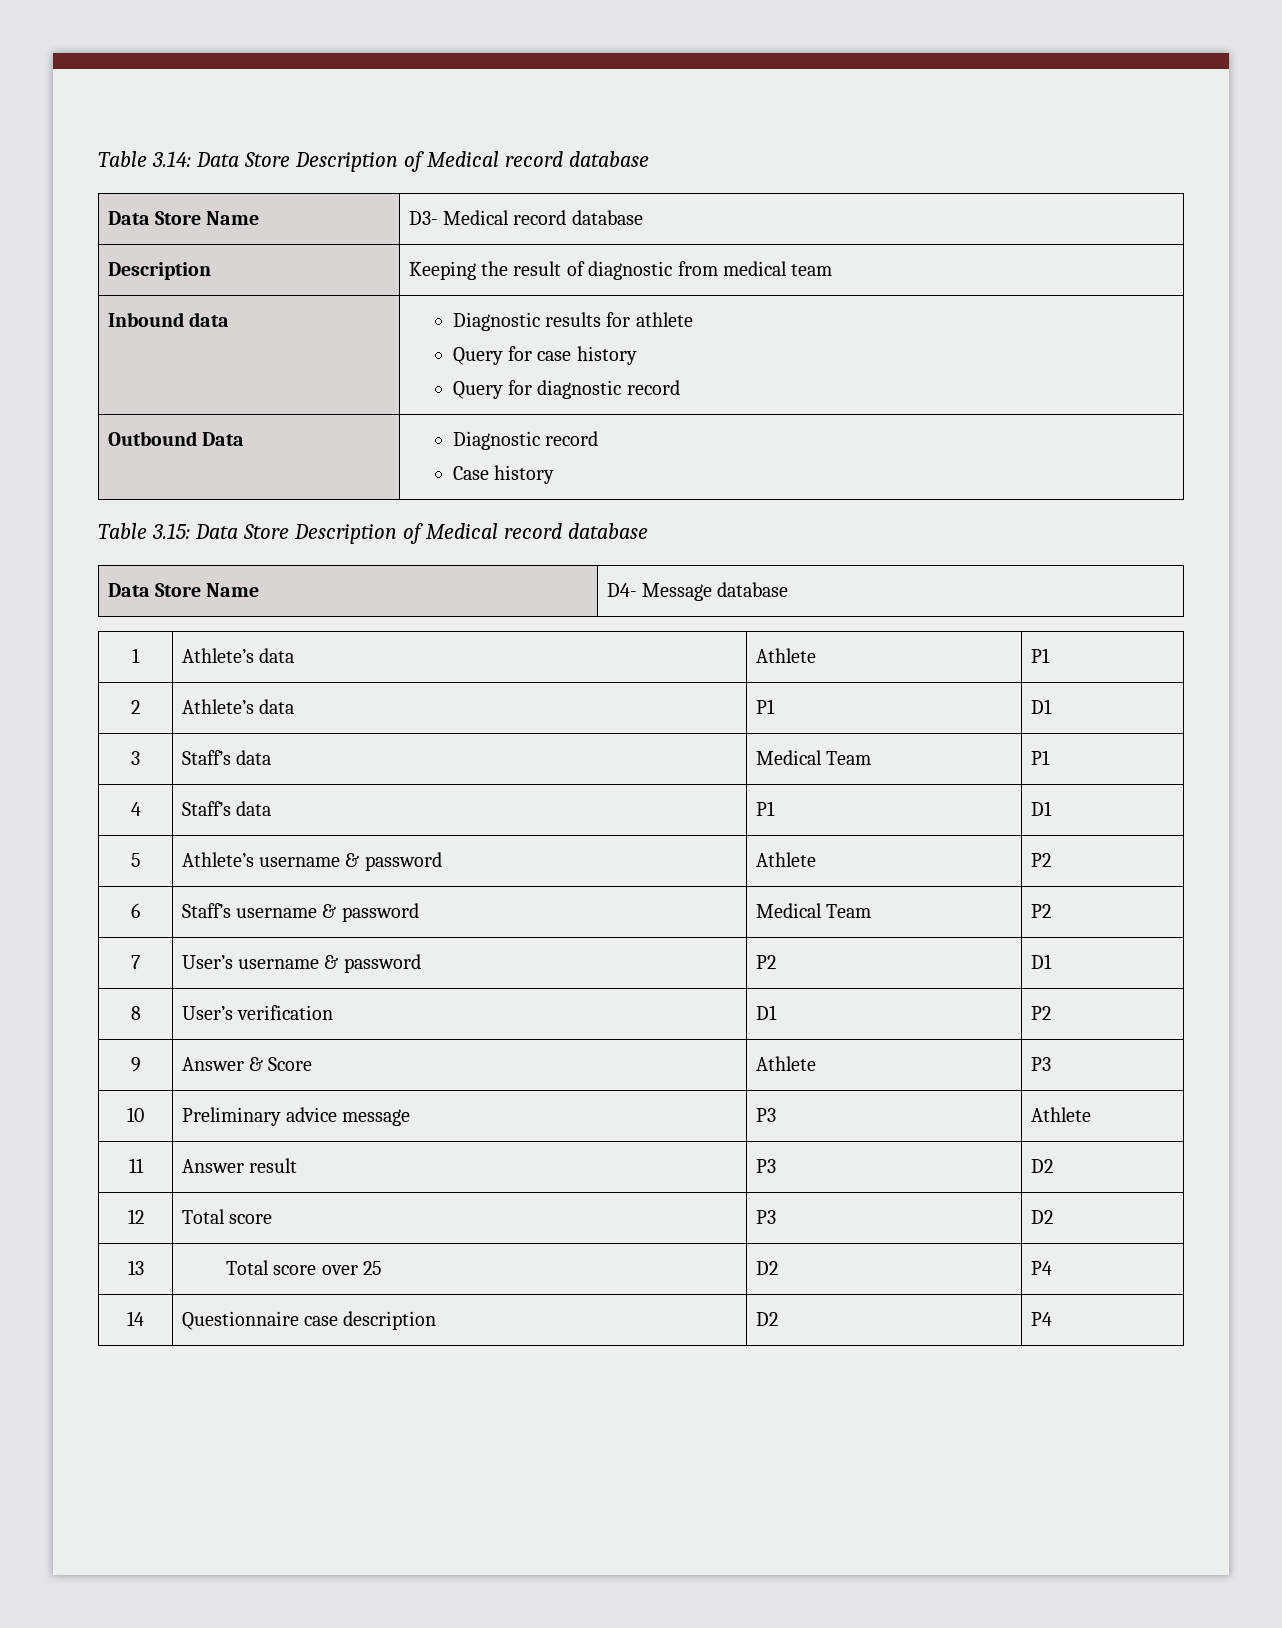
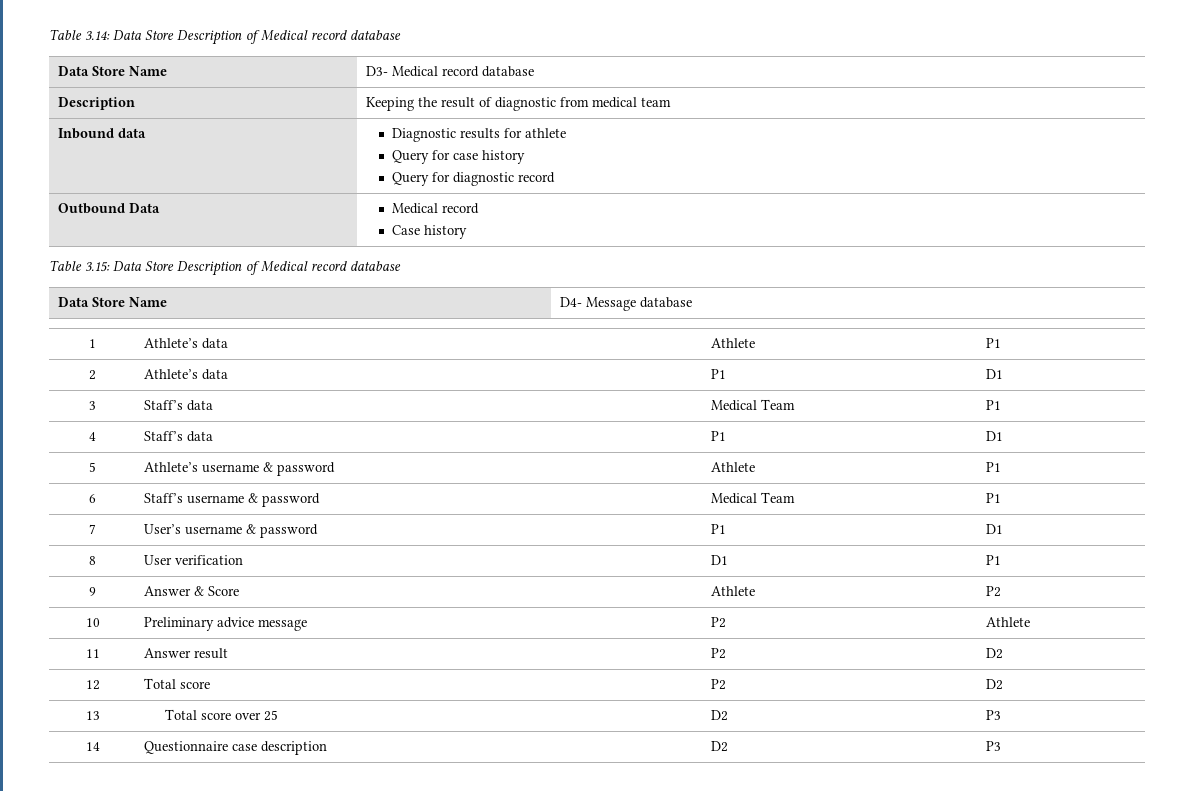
[452,431,540,450] Diagnostic -> [392,203,439,214] Medical
[1030,853,1051,867] P2 -> [985,462,1001,472] P1
[1030,904,1051,918] P2 -> [985,493,1001,503] P1
[755,955,776,969] P2 -> [710,524,726,534] P1
[181,1006,233,1020] User’s -> [143,555,172,565] User
[1030,1006,1051,1020] P2 -> [985,555,1001,565] P1
[1030,1057,1051,1071] P3 -> [985,586,1001,597] P2
[755,1108,776,1122] P3 -> [710,617,726,628] P2
[755,1159,776,1173] P3 -> [710,648,726,659] P2
[755,1210,776,1224] P3 -> [710,679,726,690] P2
[1030,1261,1052,1275] P4 -> [985,710,1001,720] P3
[1030,1312,1052,1326] P4 -> [985,741,1001,751] P3

